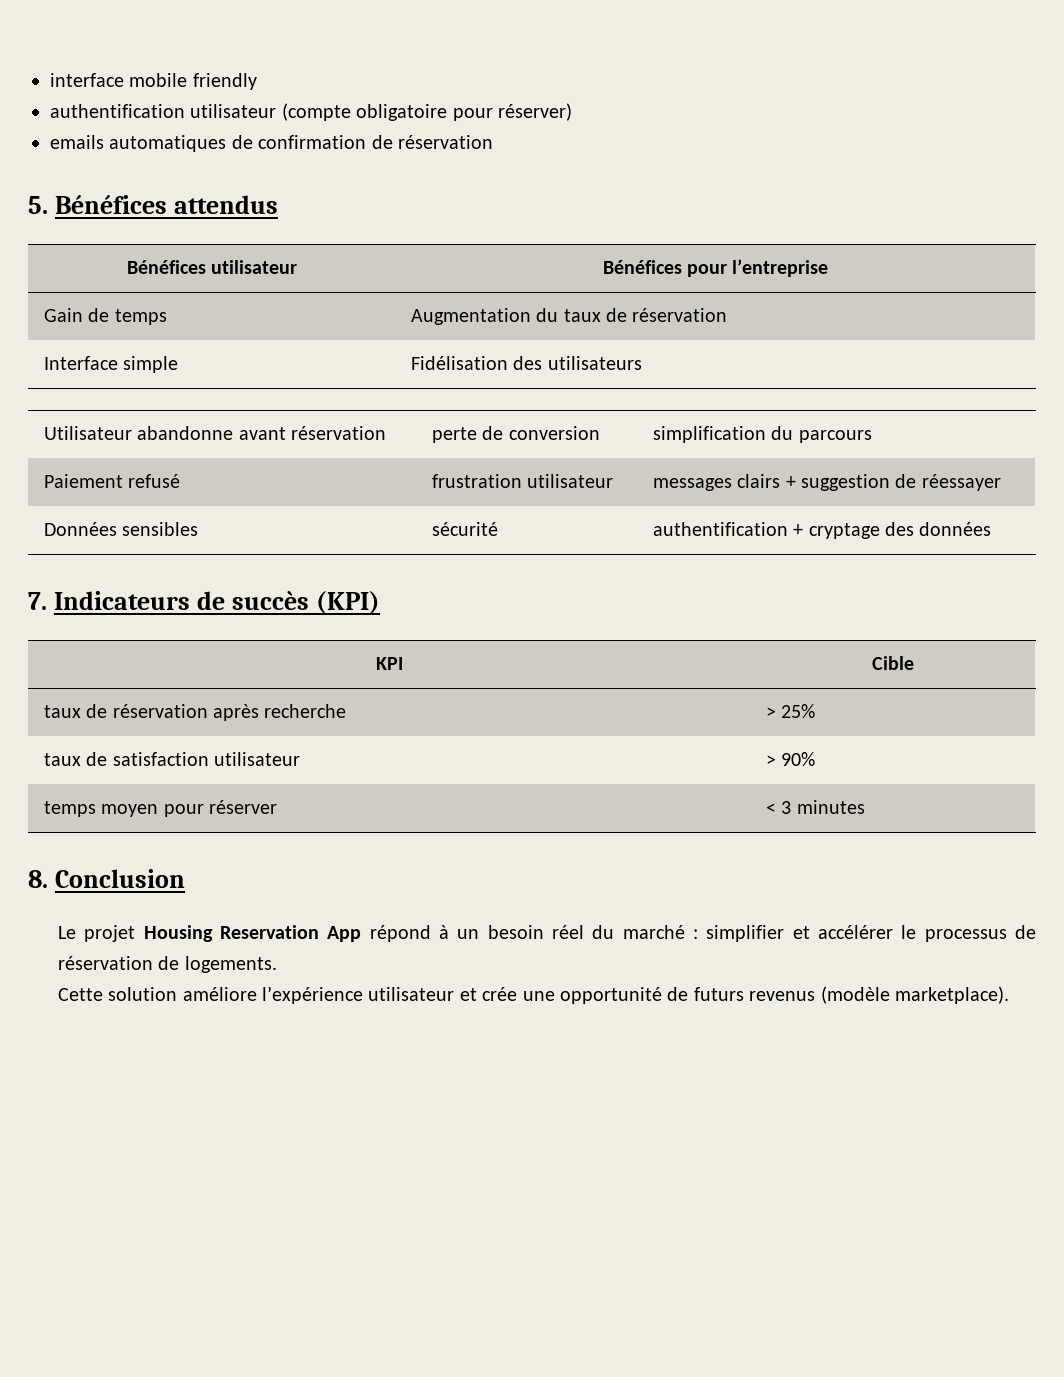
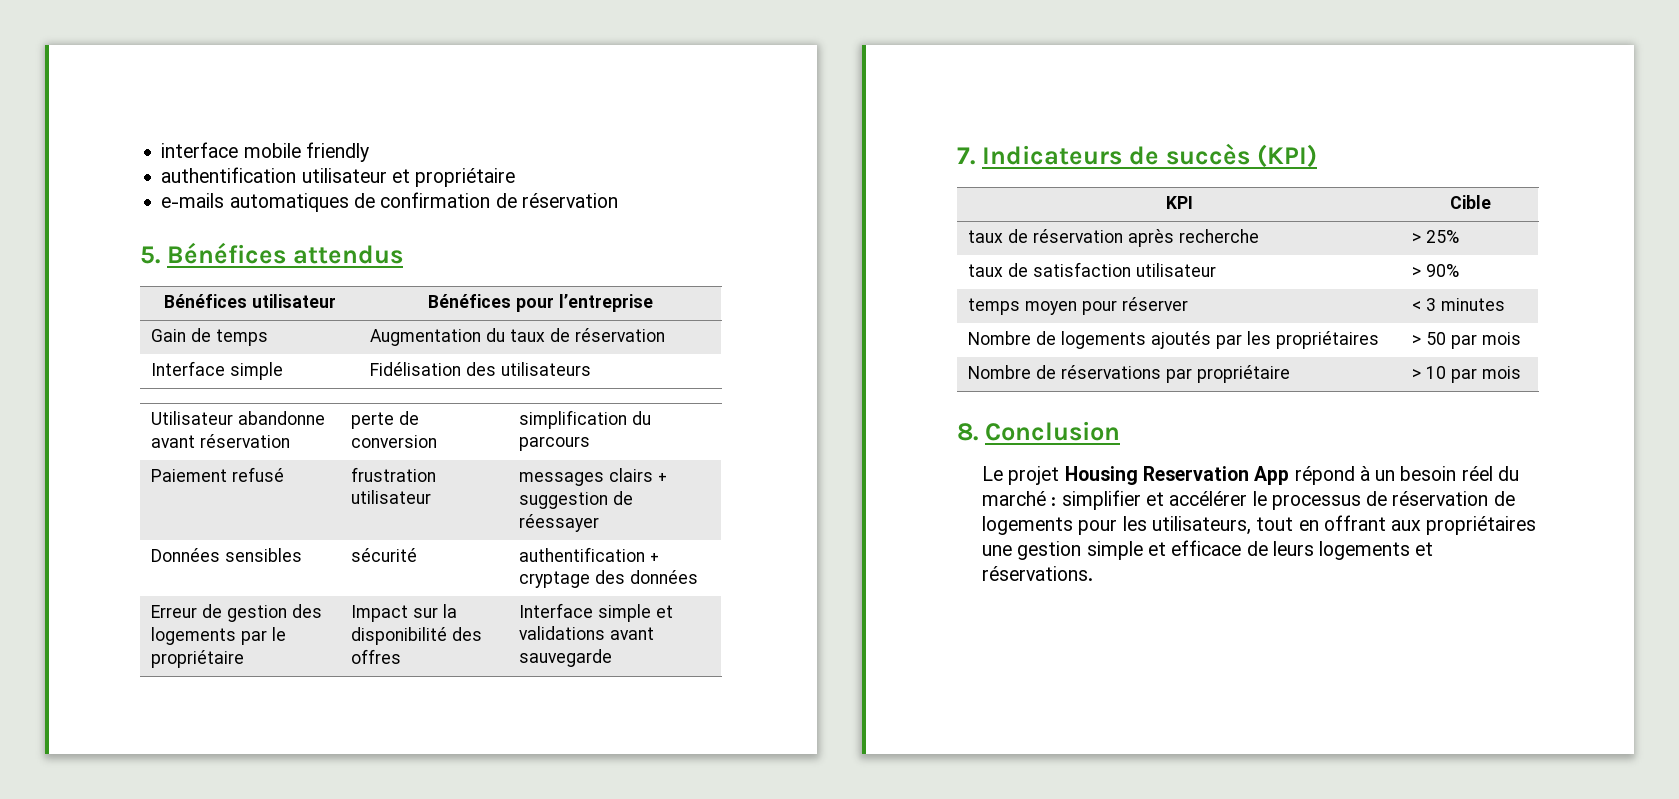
[281,103,572,121] [50,135,104,149] (compte obligatoire pour réserver) // emails -> [391,168,516,187] [161,193,225,208] et propriétaire // e-mails
(992, 529) none -> [150,604,322,622] [150,627,286,645] [150,650,244,668] [350,604,457,622] [350,627,482,645] [350,649,401,664] [518,603,673,622] [518,626,654,640] [518,649,612,667] // Erreur de gestion des logements par le propriétaire | Impact sur la disponibilité des offres | Interface simple et validations avant sauvegarde
(865, 807) none -> [967,331,1379,349] [1411,332,1521,349] [967,365,1290,383] [1411,366,1521,383] // Nombre de logements ajoutés par les propriétaires | > 50 par mois // Nombre de réservations par propriétaire | > 10 par mois
[184,956,277,973] [57,986,1010,1004] logements. // Cette solution améliore l’expérience utilisateur et crée une opportunité de futurs revenus (modèle marketplace). -> [982,515,1537,535] [982,540,1434,560] [982,566,1094,581] logements pour les utilisateurs, tout en offrant aux propriétaires une gestion simple et efficace de leurs logements et réservations.

